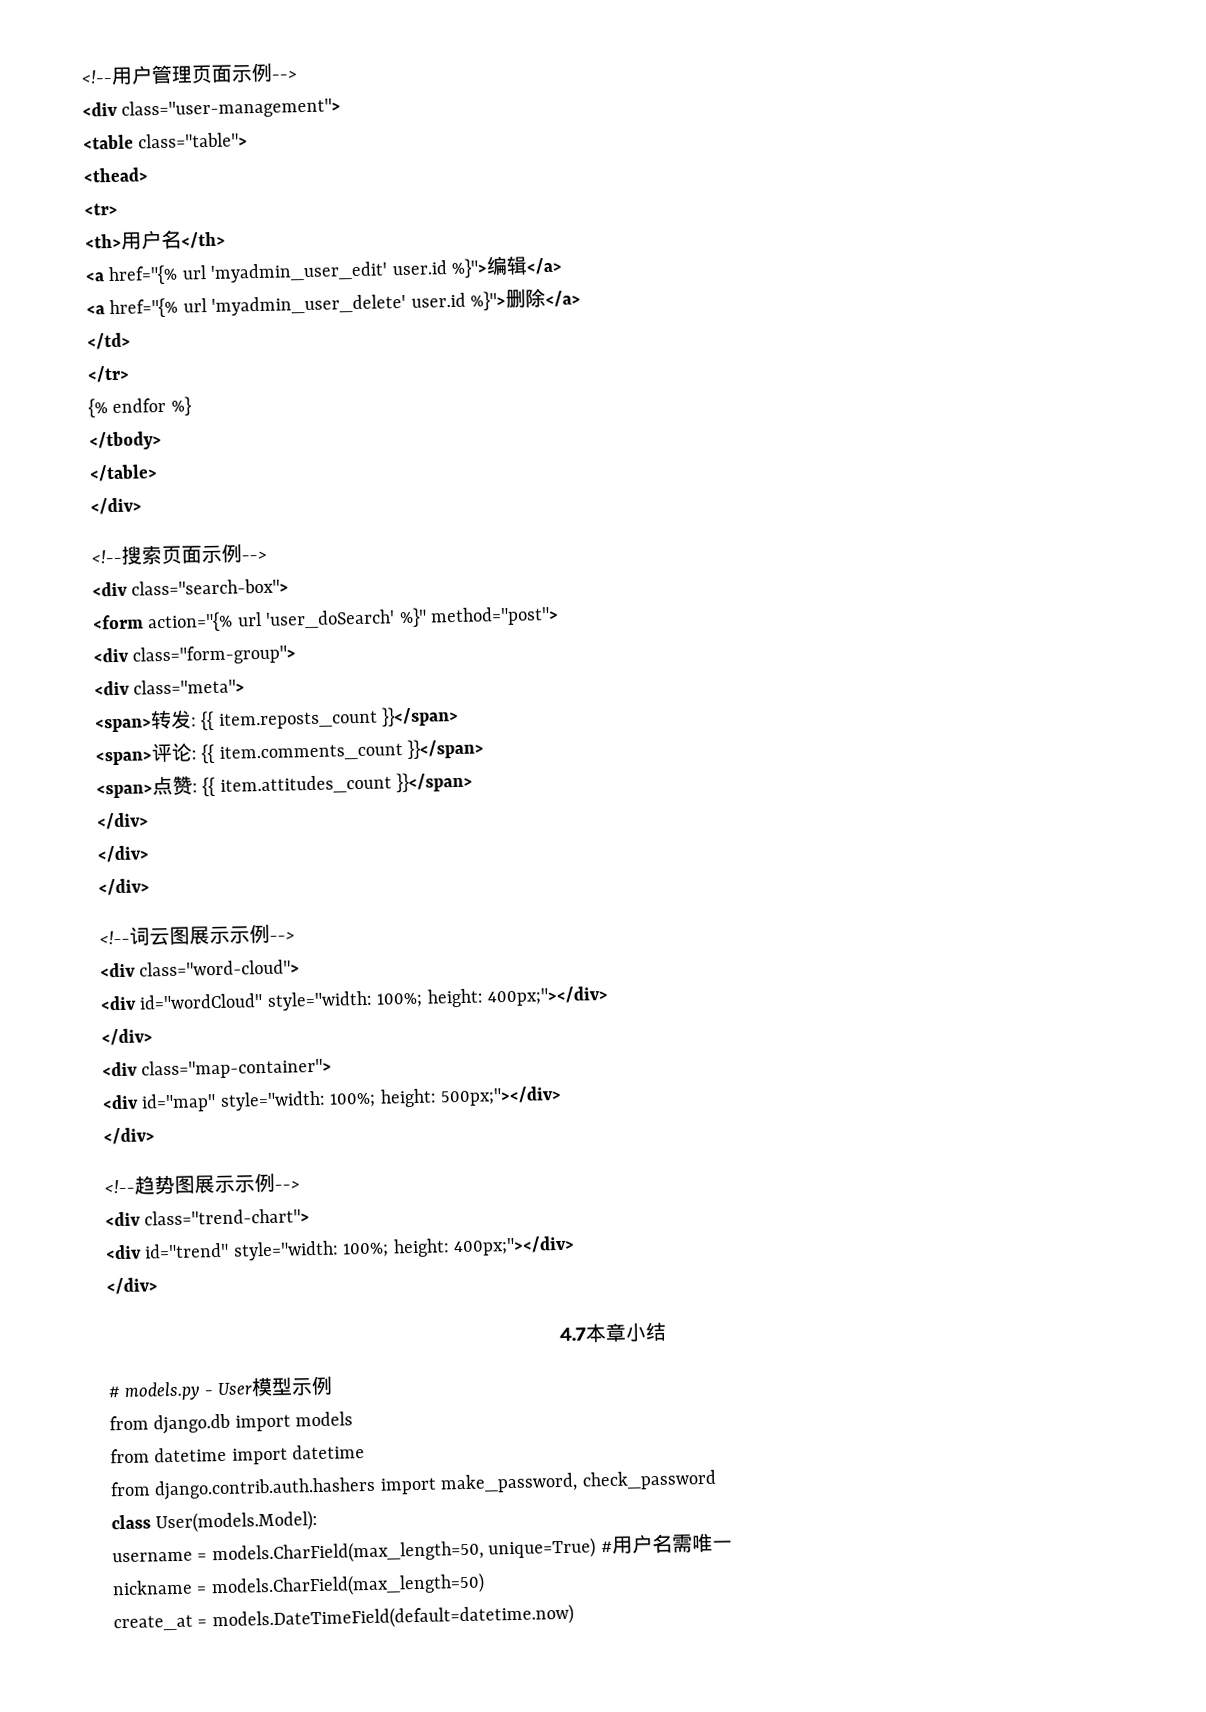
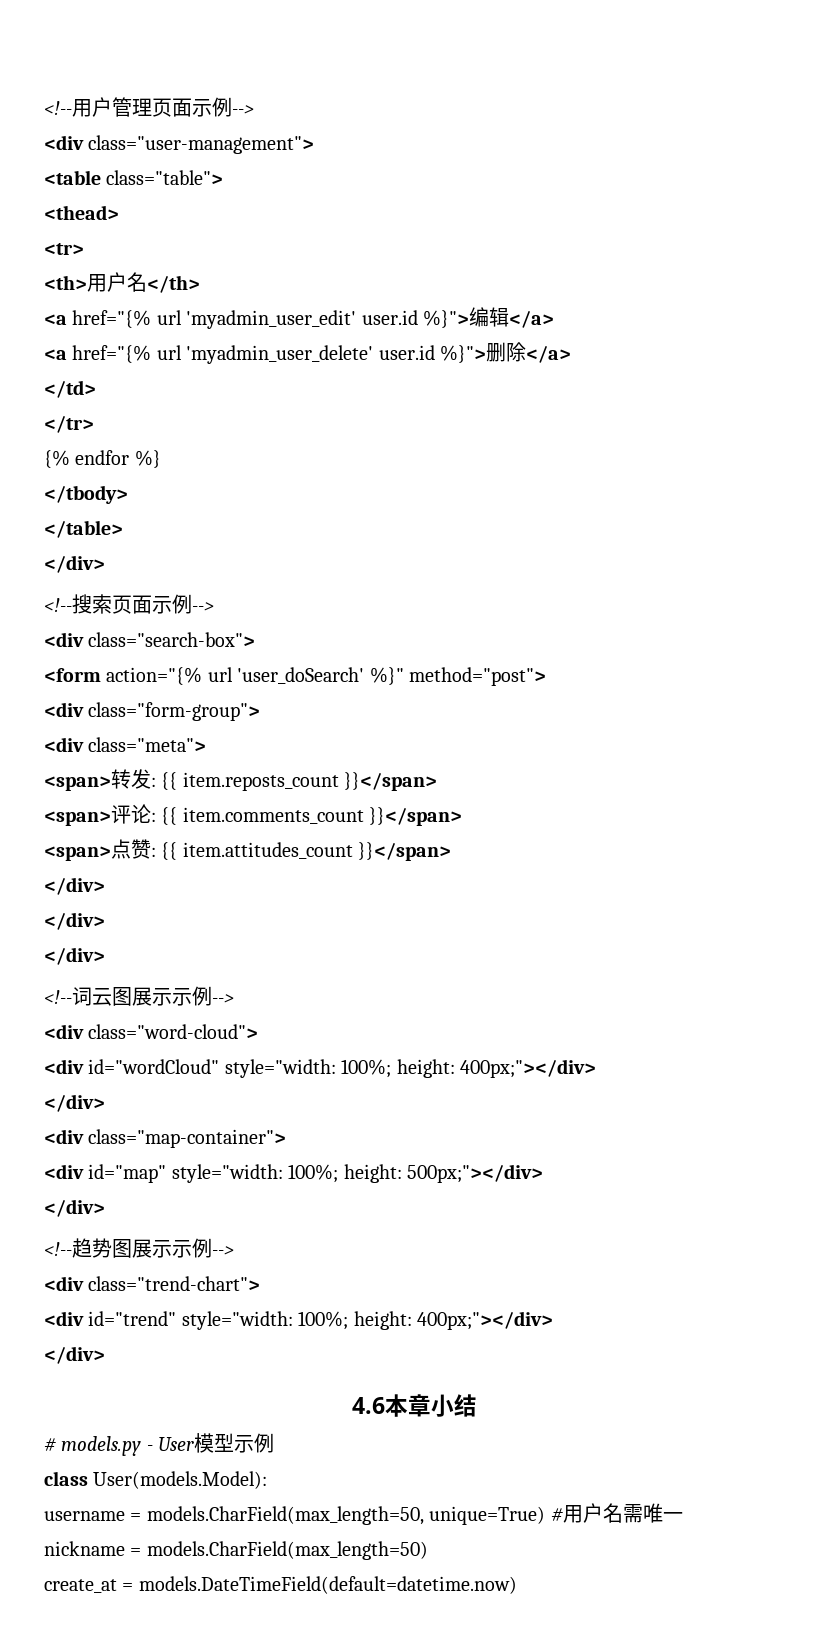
[559,1326,586,1342] 4.7 -> [352,1397,385,1414] 4.6
[109,1411,354,1435] [110,1444,366,1465] [110,1469,717,1501] // from django.db import models // from datetime import datetime // from django.contrib.auth.hashers import make_password, check_password -> (275, 1443) none

